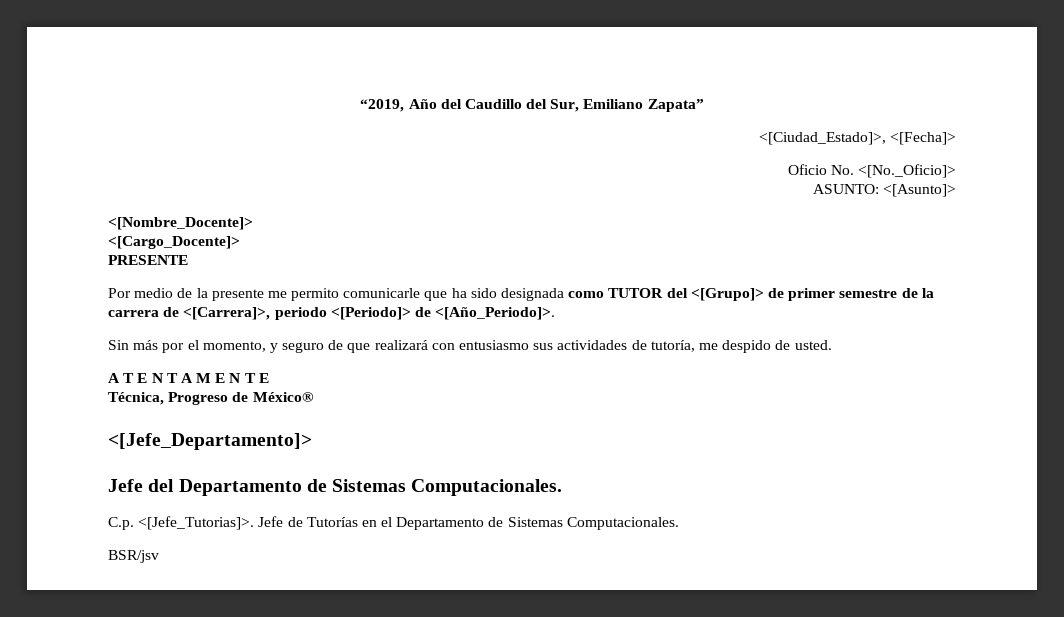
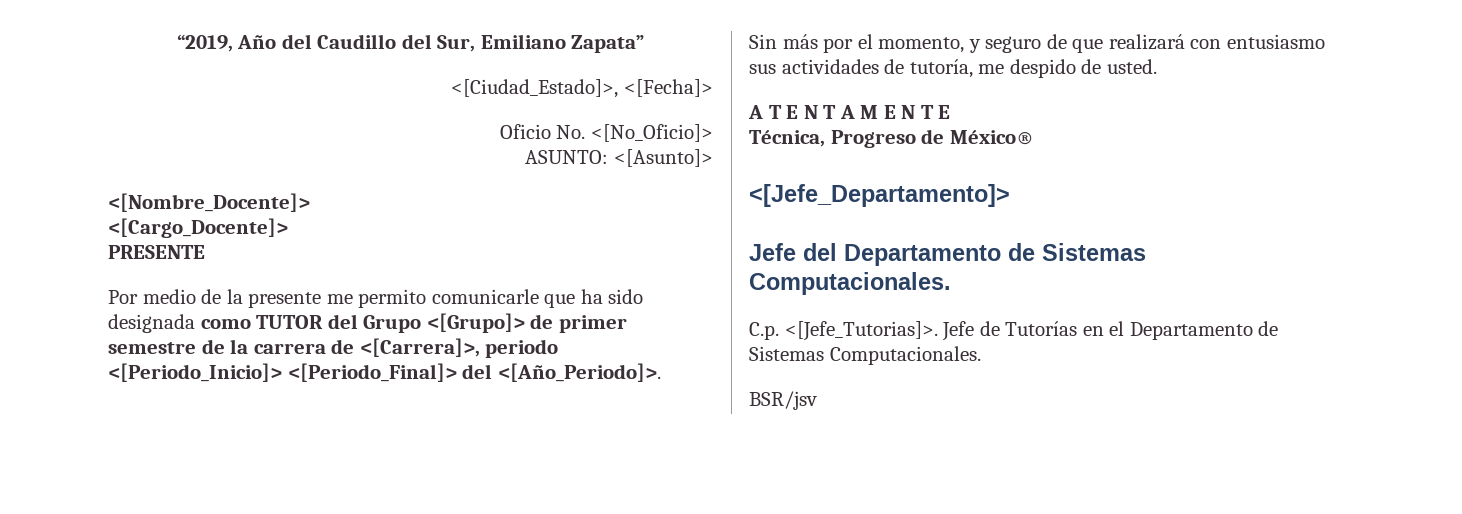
[857,164,956,178] <[No._Oficio]> -> [591,124,713,142] <[No_Oficio]>
(688, 293) none -> [363,315,422,333] Grupo
[330,307,431,320] <[Periodo]> de -> [108,363,493,382] <[Periodo_Inicio]> <[Periodo_Final]> del

